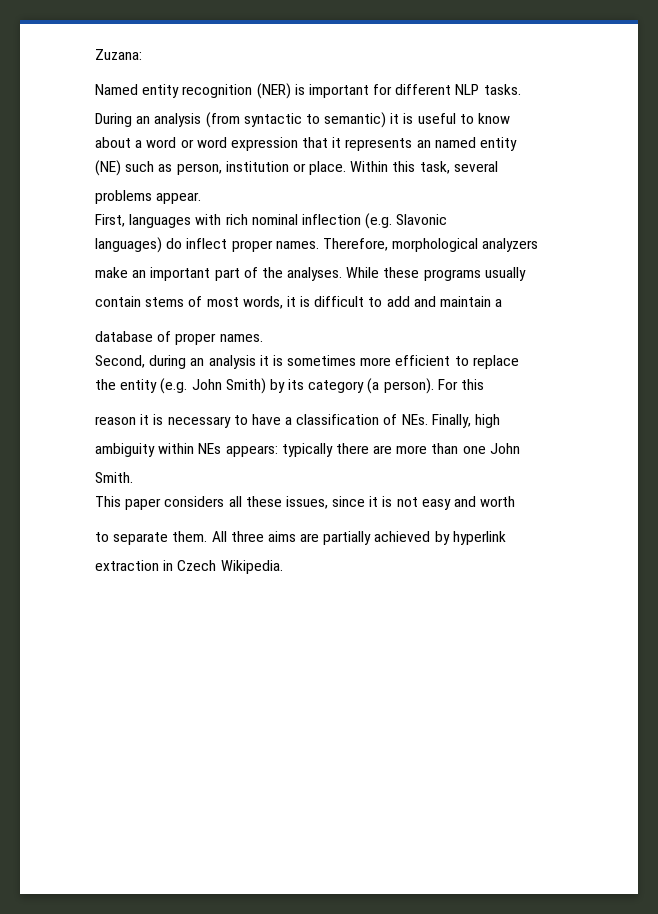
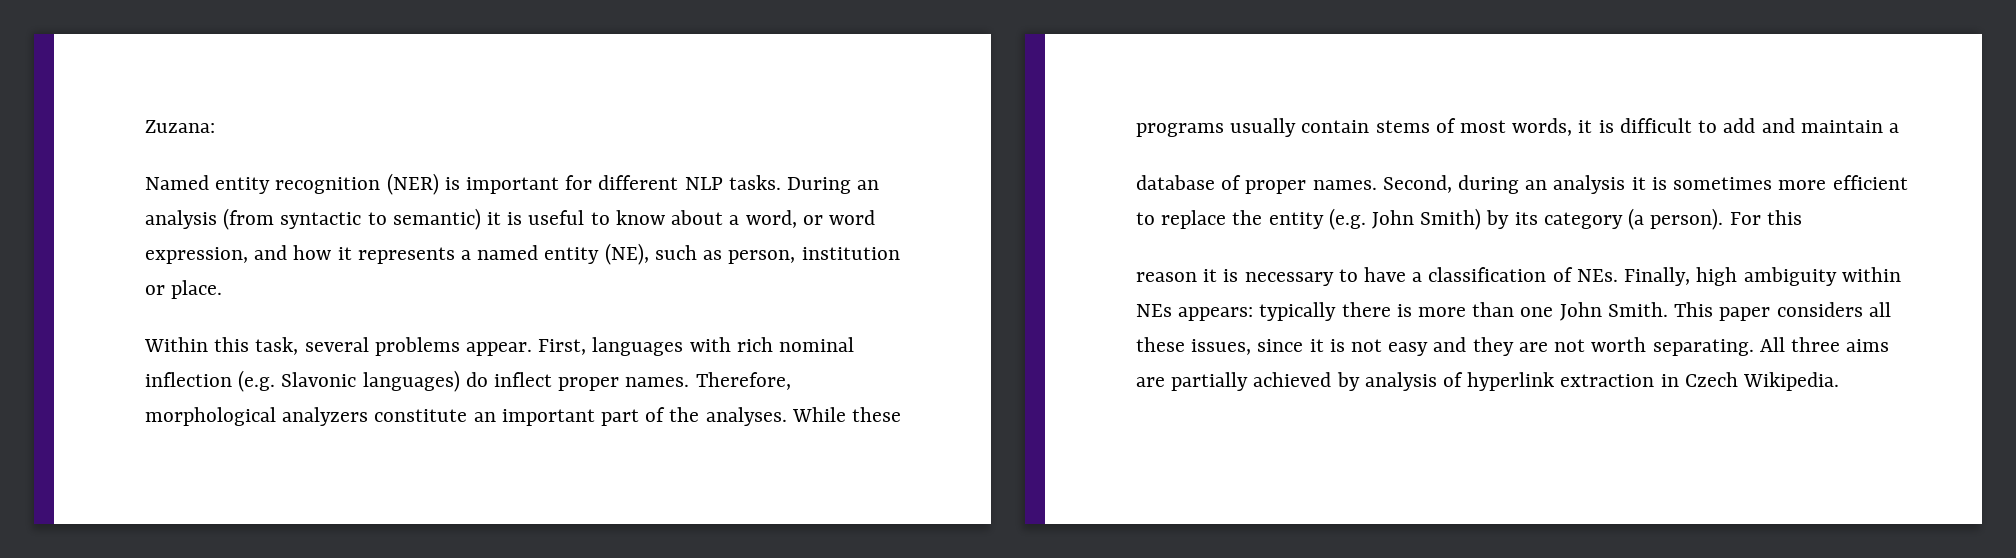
(521, 89) // -> (781, 182) none
(511, 118) // -> (665, 217) none
[146,137,177,148] word -> [745,210,797,228] word,
[230,137,329,151] expression that -> [145,245,332,264] expression, and how
[416,140,431,148] an -> [461,250,472,260] a
[95,160,121,176] // (NE) -> [604,243,649,265] (NE),
(347, 168) none -> (223, 289) //
(498, 166) // -> (369, 344) none
(202, 198) // -> (533, 349) none
(448, 219) // -> (357, 379) none
[95,267,128,278] // make -> [374,409,468,422] constitute
(526, 274) // -> (1297, 127) none
(263, 338) // -> (1377, 185) none
(519, 362) // -> (1227, 219) none
(501, 421) // -> (1738, 276) none
[373,445,393,454] are -> [1396,304,1412,317] is
(520, 448) // -> (1602, 311) none
(133, 477) // -> (1668, 309) none
[480,496,516,507] [95,531,208,545] worth // to separate them. -> [1472,337,1754,356] they are not worth separating.
(450, 538) none -> [1364,372,1464,391] analysis of
(506, 538) // -> (1555, 381) none

